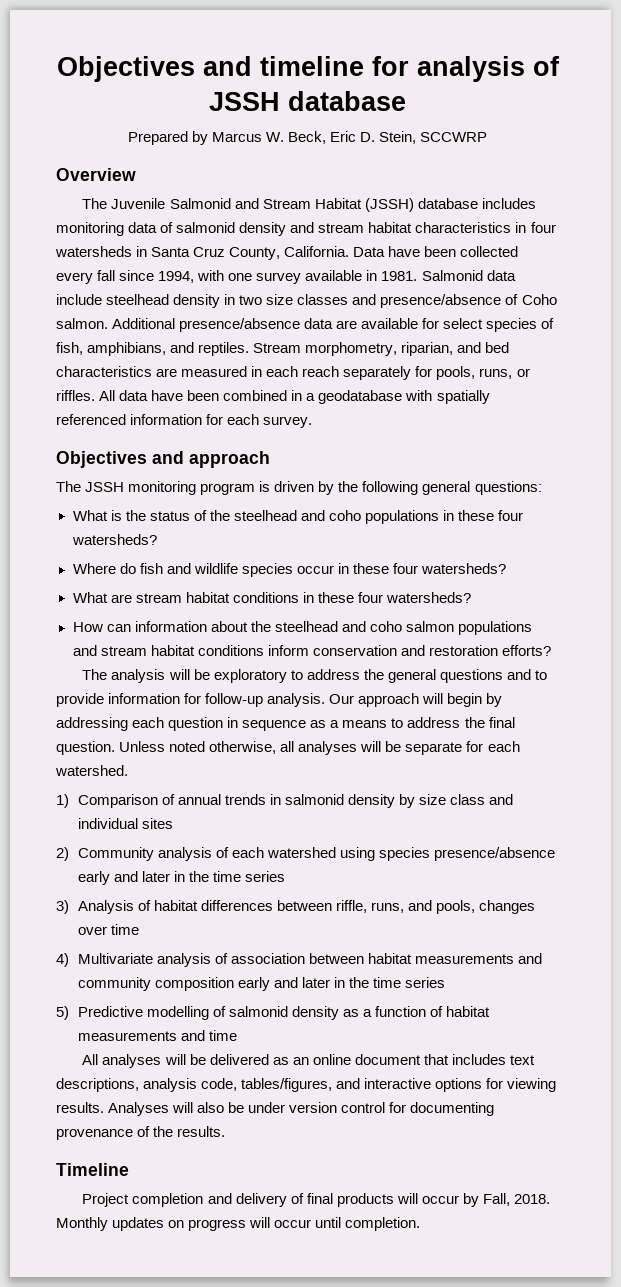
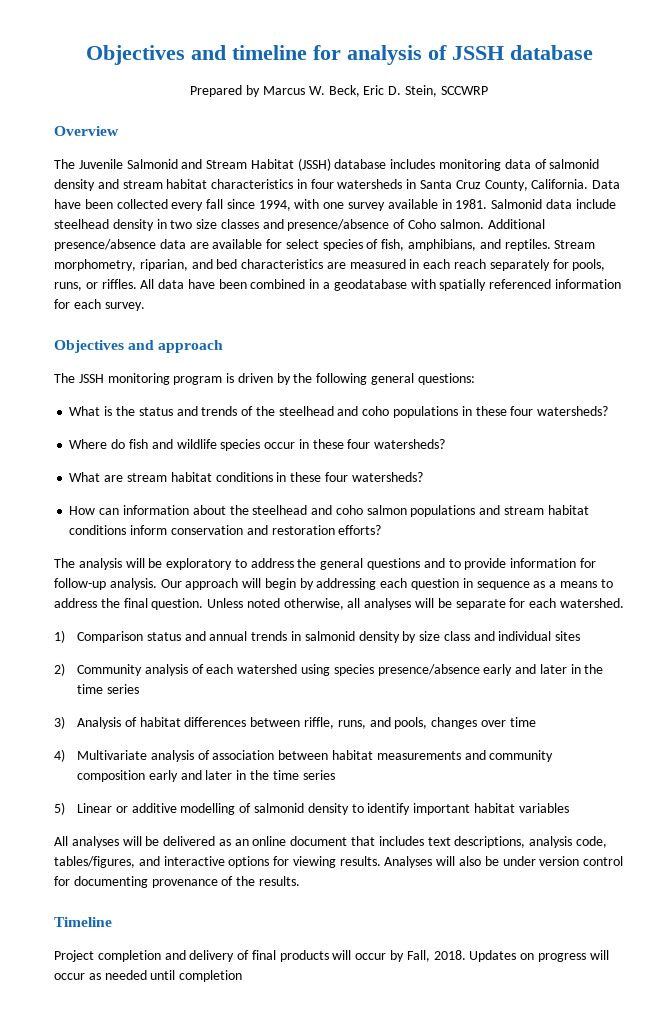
(190, 516) none -> [176,406,238,416] and trends
[161,794,175,805] of -> [146,631,206,641] status and
[77,1006,143,1017] Predictive -> [77,803,177,813] Linear or additive
[342,1006,491,1017] [77,1030,237,1041] as a function of habitat measurements and time -> [351,803,569,815] to identify important habitat variables
[56,1217,165,1231] Monthly updates -> [469,950,517,962] Updates
[315,1217,421,1231] until completion. -> [88,970,243,982] as needed until completion

